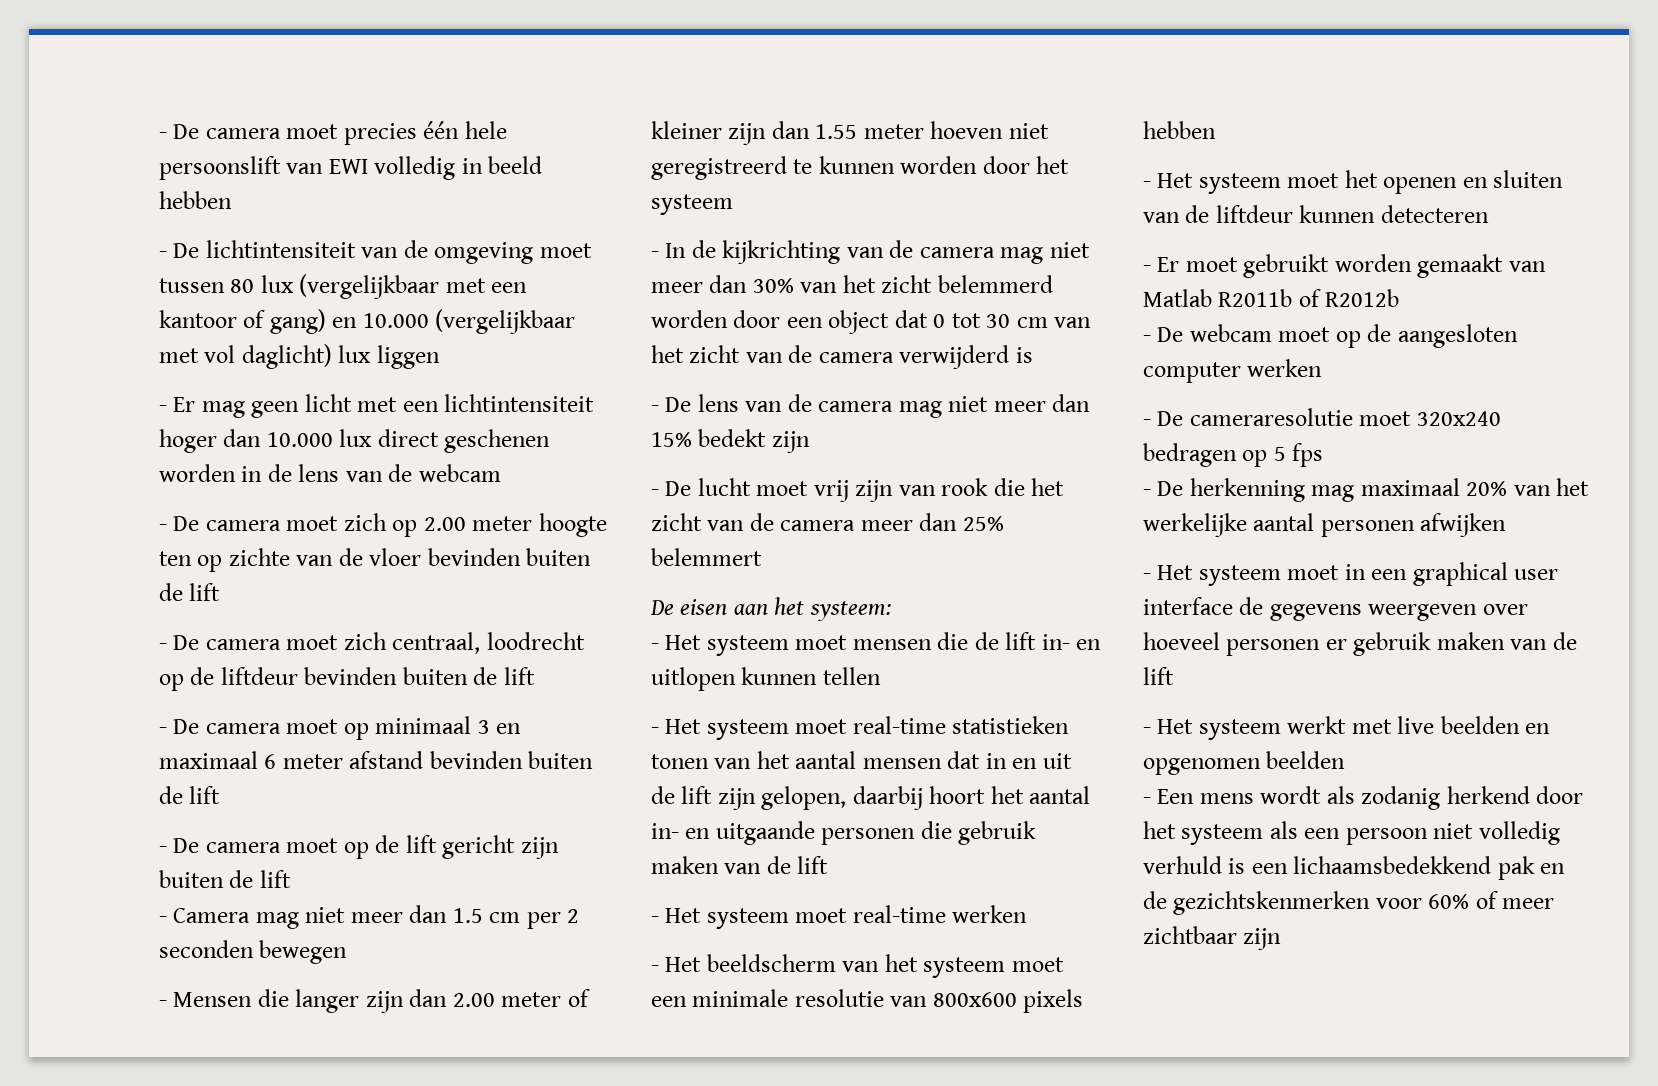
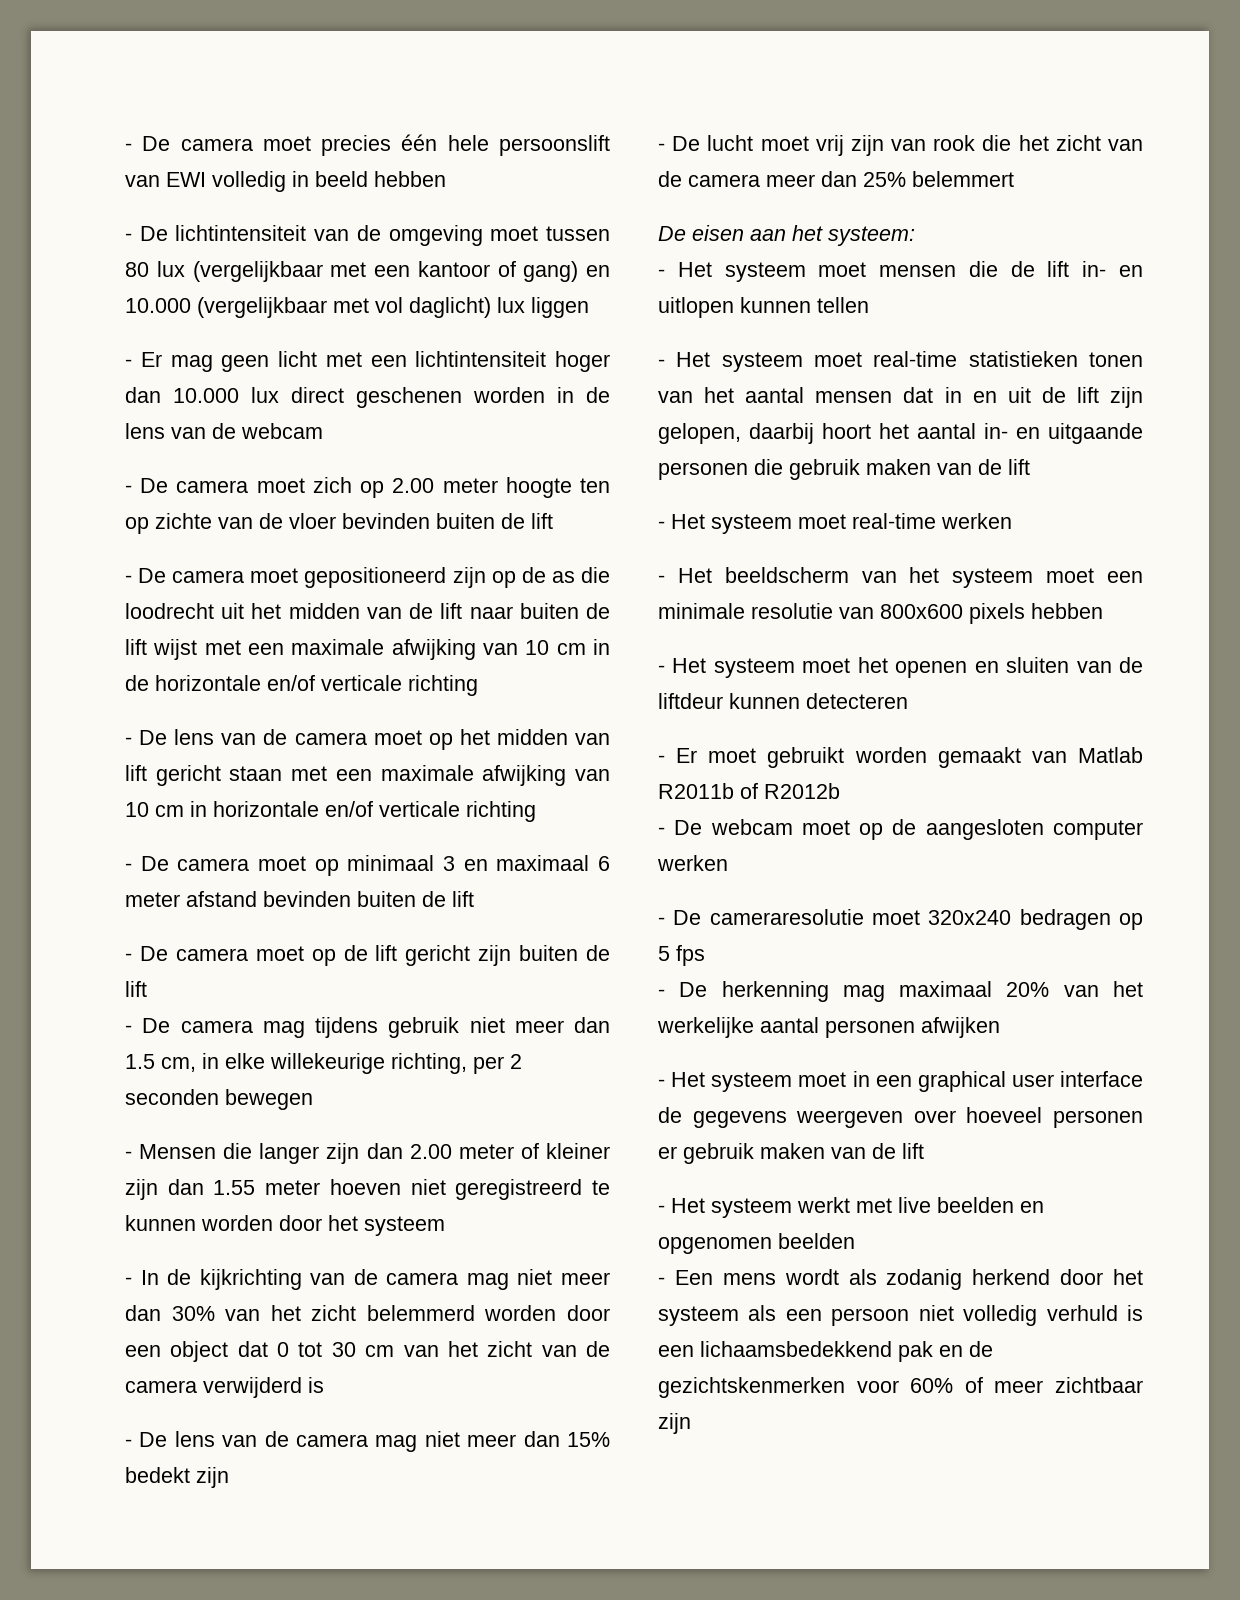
[343,632,585,654] [159,667,535,691] zich centraal, loodrecht op de liftdeur bevinden buiten de lift -> [304,567,610,588] [125,603,610,619] [125,639,610,660] [125,675,478,696] [125,729,611,750] [125,765,610,786] [125,801,536,822] gepositioneerd zijn op de as die loodrecht uit het midden van de lift naar buiten de lift wijst met een maximale afwijking van 10 cm in de horizontale en/of verticale richting // - De lens van de camera moet op het midden van lift gericht staan met een maximale afwijking van 10 cm in horizontale en/of verticale richting
[173,905,521,929] Camera mag niet meer dan 1.5 cm -> [142,1017,610,1038] [125,1053,467,1074] De camera mag tijdens gebruik niet meer dan 1.5 cm, in elke willekeurige richting,

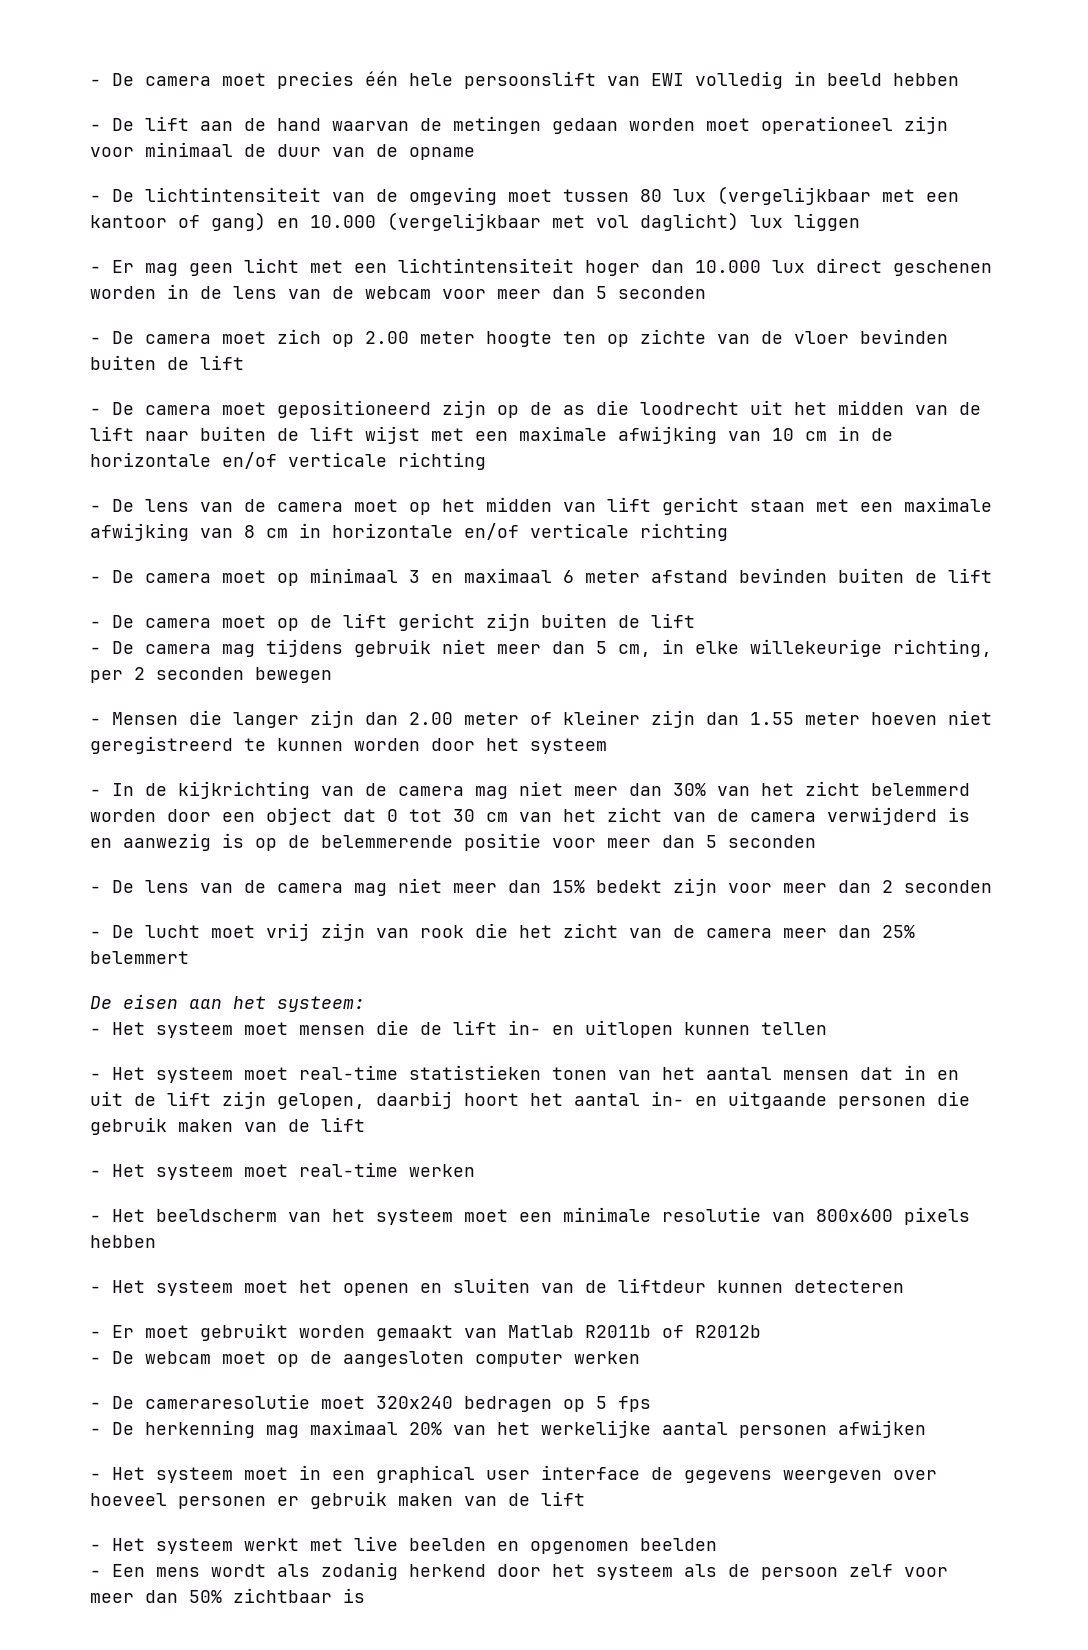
(446, 179) none -> [90,116,948,134] [90,142,475,160] // - De lift aan de hand waarvan de metingen gedaan worden moet operationeel zijn voor minimaal de duur van de opname
(323, 431) none -> [442,286,706,299] voor meer dan 5 seconden
[125,802,149,817] 10 -> [244,525,255,538] 8
[125,1054,155,1069] 1.5 -> [596,641,607,654] 5
(324, 1385) none -> [90,833,816,851] en aanwezig is op de belemmerende positie voor meer dan 5 seconden
(229, 1477) none -> [728,880,992,893] voor meer dan 2 seconden
[785,1305,1143,1326] [658,1341,993,1362] [658,1377,1143,1398] [658,1413,691,1434] een persoon niet volledig verhuld is een lichaamsbedekkend pak en de gezichtskenmerken voor 60% of meer zichtbaar zijn -> [728,1564,948,1580] [90,1588,365,1603] de persoon zelf voor meer dan 50% zichtbaar is

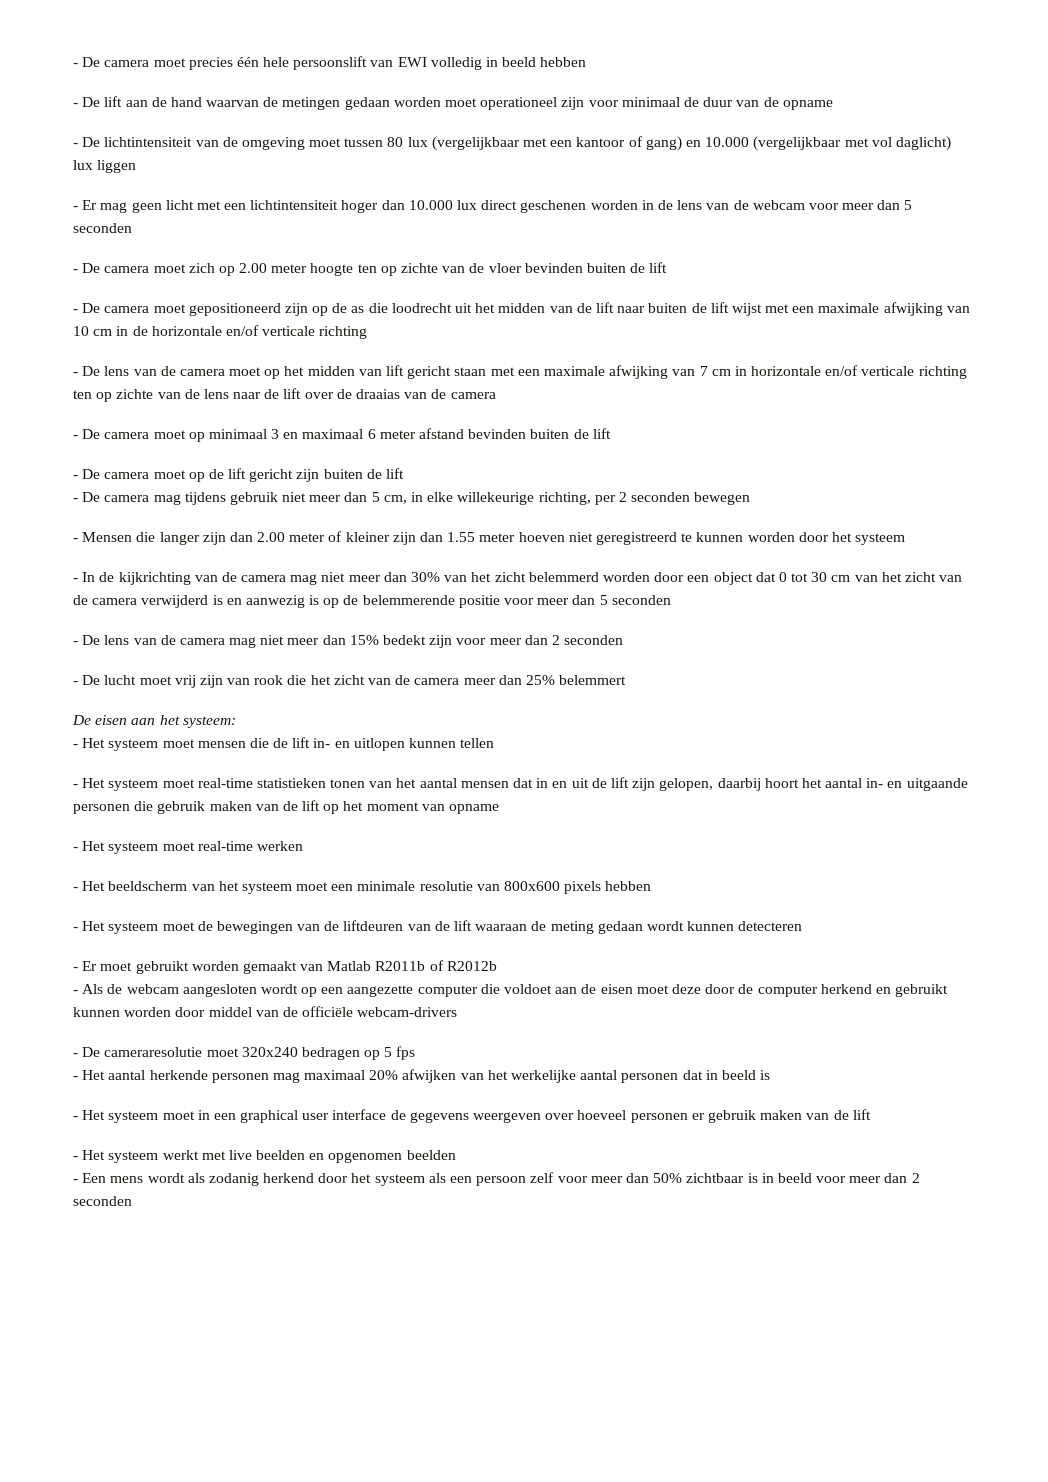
[244,525,255,538] 8 -> [699,366,708,376] 7
(728, 532) none -> [73,388,496,402] ten op zichte van de lens naar de lift over de draaias van de camera
(365, 1124) none -> [323,801,500,814] op het moment van opname
[299,1278,706,1296] het openen en sluiten van de liftdeur -> [197,920,684,934] de bewegingen van de liftdeuren van de lift waaraan de meting gedaan wordt
[112,1351,640,1367] De webcam moet op de aangesloten computer werken -> [82,984,949,997] [73,1006,458,1017] Als de webcam aangesloten wordt op een aangezette computer die voldoet aan de eisen moet deze door de computer herkend en gebruikt kunnen worden door middel van de officiële webcam-drivers
[112,1420,255,1438] De herkenning -> [82,1070,269,1083] Het aantal herkende personen
(442, 1428) none -> [402,1069,457,1083] afwijken
[838,1420,926,1438] afwijken -> [682,1070,771,1080] dat in beeld is
[728,1564,750,1577] de -> [450,1176,473,1183] een
(365, 1595) none -> [761,1173,920,1183] [73,1196,132,1206] in beeld voor meer dan 2 seconden

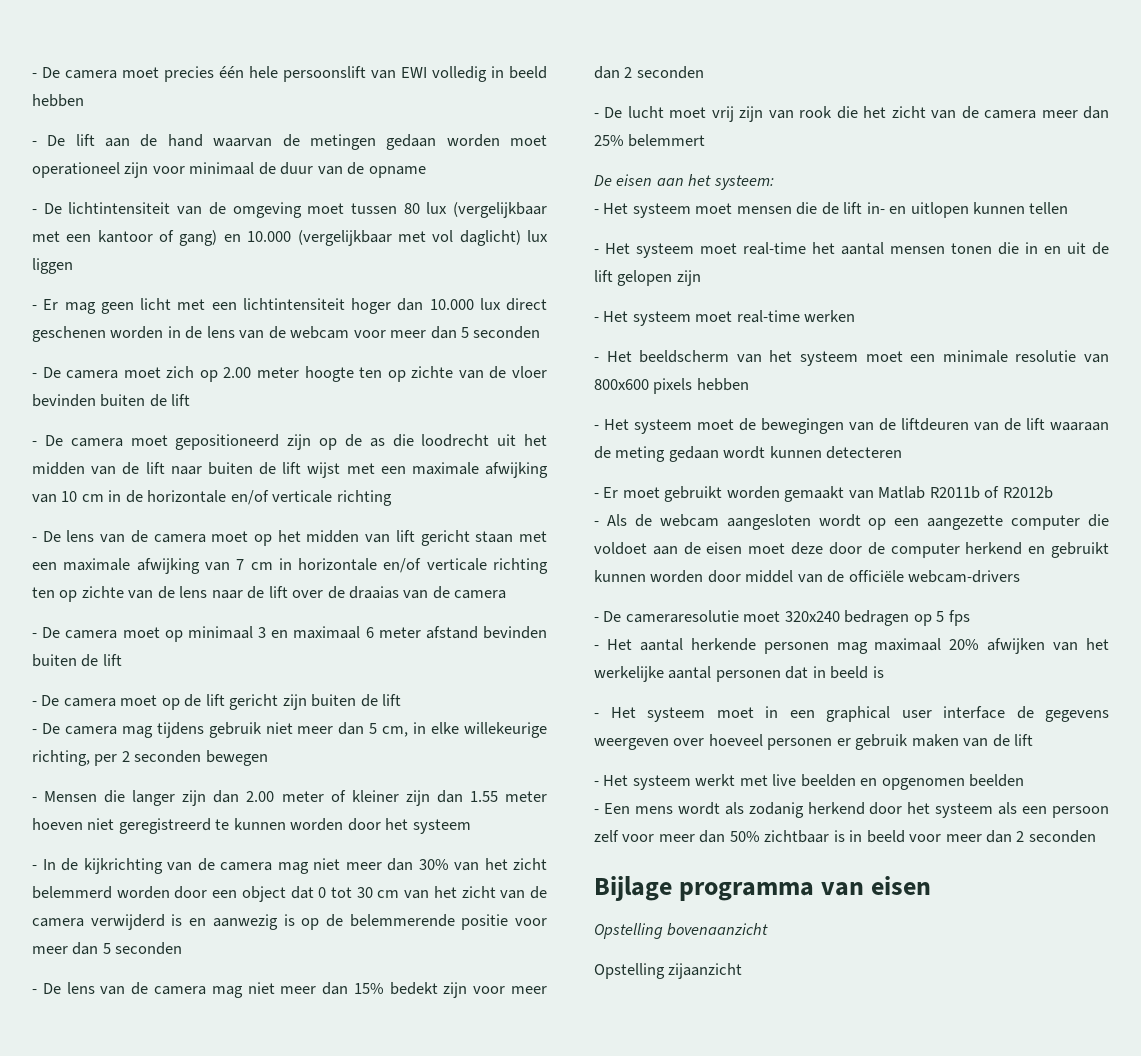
[256,778,393,788] statistieken tonen van -> (806, 248) none
[513,778,534,788] dat -> [951,242,1019,255] tonen die
[632,778,968,791] [73,800,500,814] zijn gelopen, daarbij hoort het aantal in- en uitgaande personen die gebruik maken van de lift op het moment van opname -> [617,270,701,286] gelopen zijn
(132, 1201) none -> [594,876,932,901] [594,923,769,939] [594,963,743,979] // Bijlage programma van eisen // Opstelling bovenaanzicht // Opstelling zijaanzicht

